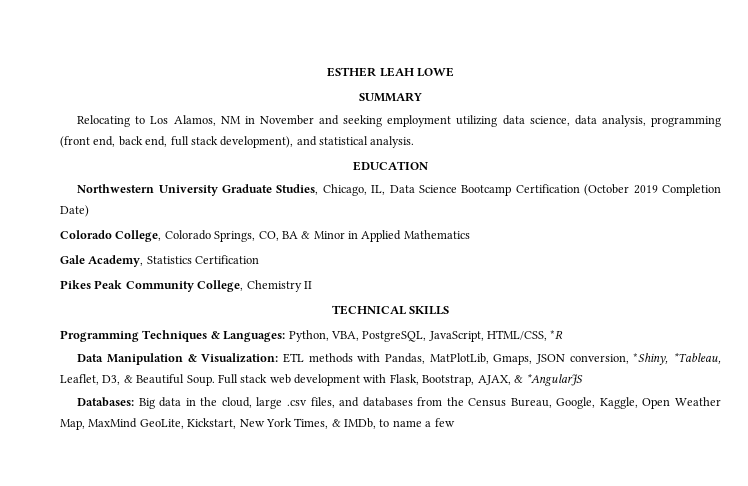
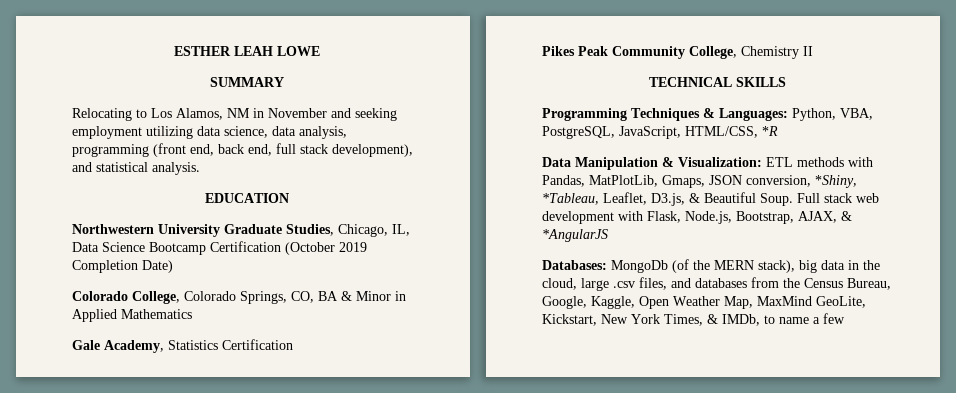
[102,375,121,385] D3, -> [651,193,685,206] D3.js,
(419, 379) none -> [685,211,732,224] Node.js,
[138,398,155,409] Big -> [611,259,817,273] MongoDb (of the MERN stack), big

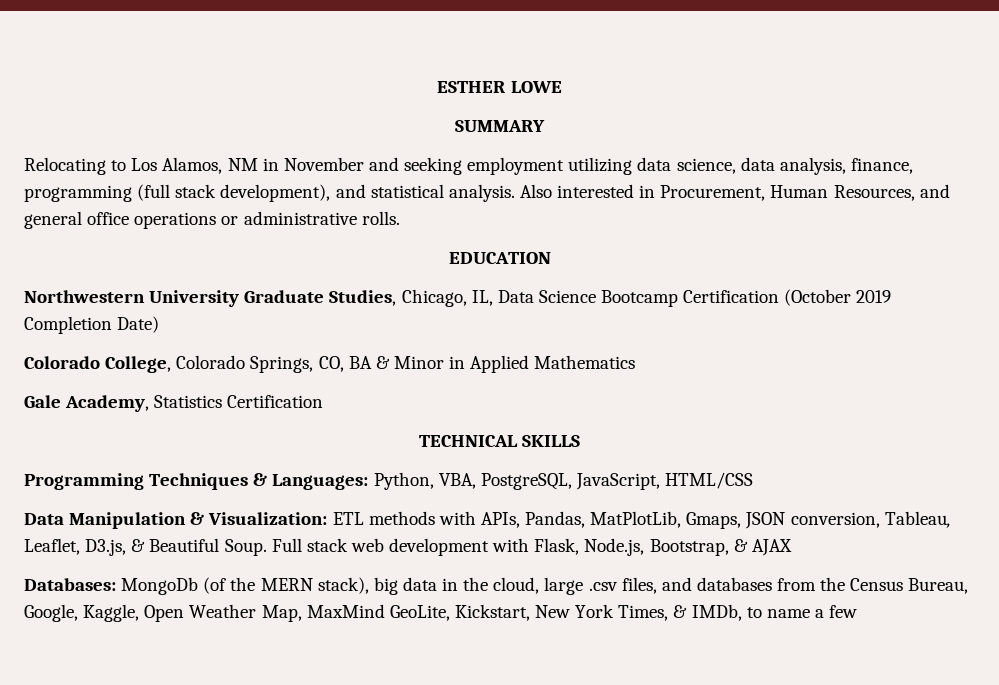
[234,46,273,56] LEAH -> (506, 87) none
[72,143,296,157] programming (front end, back end, full -> [850,158,913,174] [24,184,171,202] finance, programming (full
(200, 168) none -> [519,184,950,201] [24,211,400,229] Also interested in Procurement, Human Resources, and general office operations or administrative rolls.
[542,46,813,59] // Pikes Peak Community College, Chemistry II -> (324, 401) none
[685,126,778,138] HTML/CSS, *R -> [665,472,754,489] HTML/CSS
(873, 162) none -> [480,512,520,528] APIs,
[815,175,857,188] [542,193,599,205] *Shiny, *Tableau, -> [884,511,951,528] Tableau,
[798,211,852,223] [542,229,608,242] AJAX, & *AngularJS -> [733,539,792,556] & AJAX

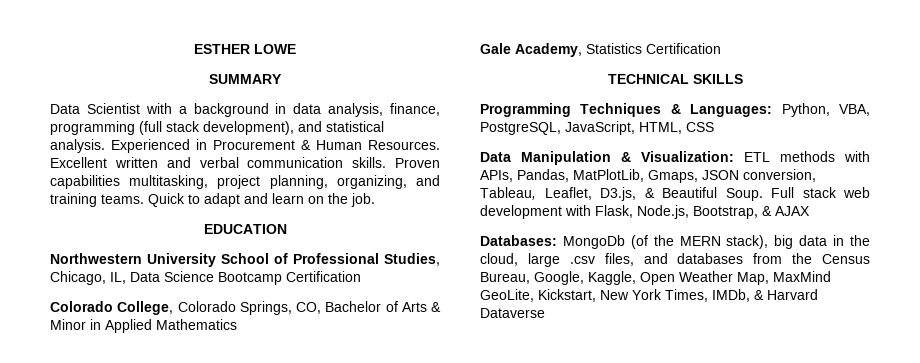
[24,157,736,175] Relocating to Los Alamos, NM in November and seeking employment utilizing data science, -> [50,103,287,117] Data Scientist with a background in
[519,184,950,201] [24,211,400,229] Also interested in Procurement, Human Resources, and general office operations or administrative rolls. -> [111,139,440,153] [50,157,440,168] [50,175,440,189] [50,193,375,207] Experienced in Procurement & Human Resources. Excellent written and verbal communication skills. Proven capabilities multitasking, project planning, organizing, and training teams. Quick to adapt and learn on the job.
[244,290,325,303] Graduate -> [221,253,379,264] School of Professional
[784,289,892,306] [24,316,160,334] (October 2019 Completion Date) -> (361, 276) none
[348,356,372,369] BA -> [325,301,427,312] Bachelor of Arts
[665,472,754,489] HTML/CSS -> [639,122,714,134] HTML, CSS
[673,604,858,621] & IMDb, to name a few -> [712,289,818,302] [480,308,545,318] IMDb, & Harvard Dataverse

